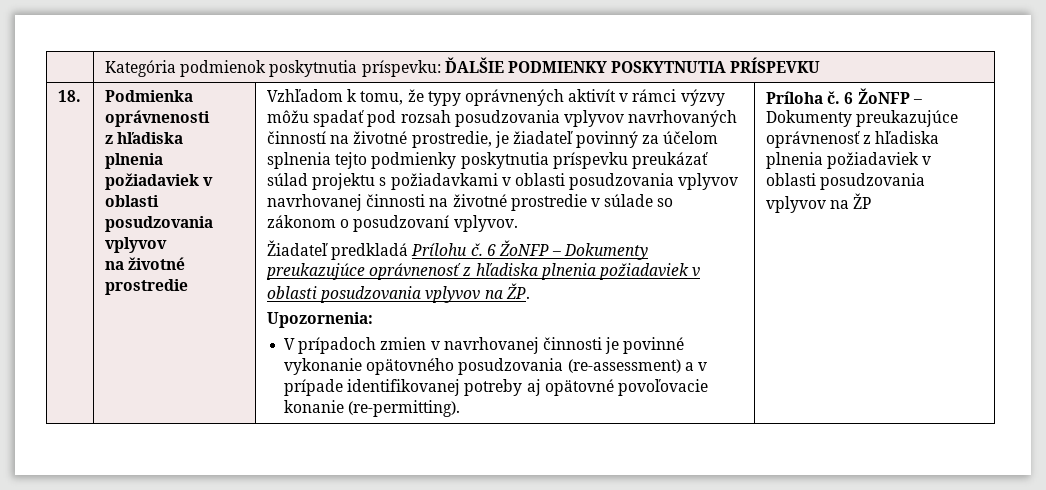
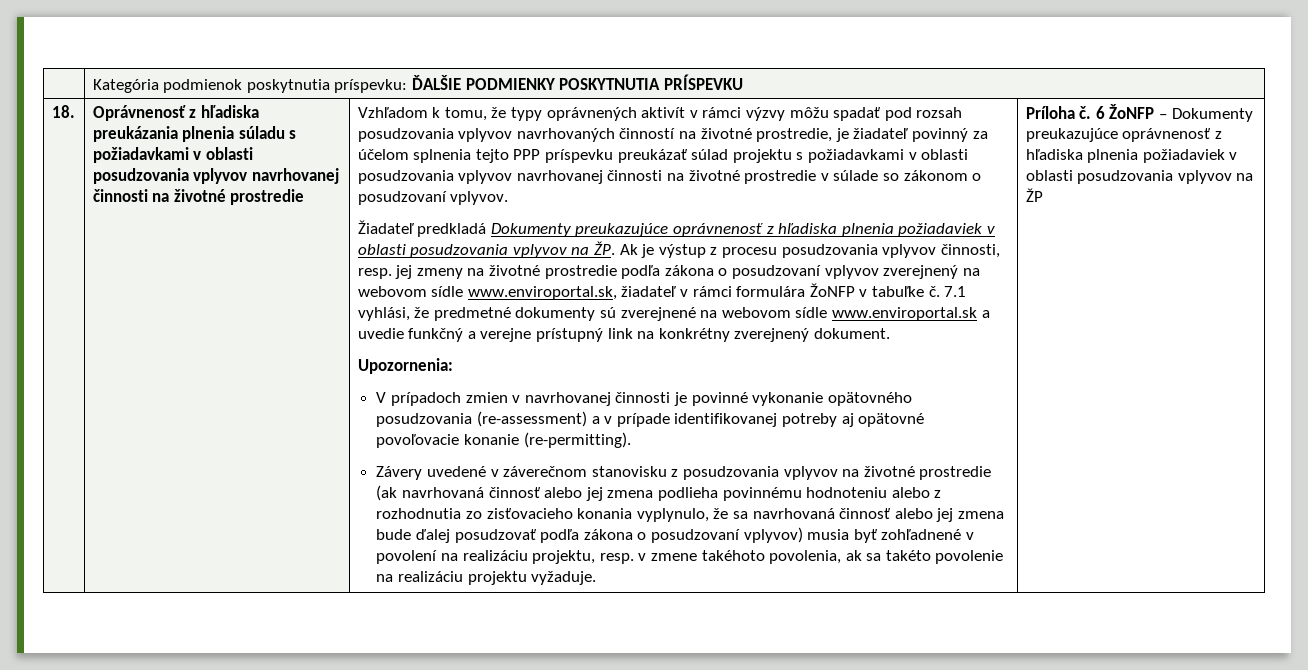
[104,90,193,102] [104,110,210,127] [104,132,184,144] [104,153,163,169] [104,173,214,190] [104,195,159,207] [104,216,213,232] [104,237,167,253] Podmienka oprávnenosti // z hľadiska plnenia požiadaviek v oblasti posudzovania vplyvov // -> [92,105,259,121] [92,126,297,142] [92,147,253,163] [92,168,339,184] [92,189,148,202] Oprávnenosť z hľadiska preukázania plnenia súladu s požiadavkami v oblasti posudzovania vplyvov navrhovanej činnosti
[371,152,549,169] podmienky poskytnutia -> [513,149,541,160] PPP
[411,240,562,256] Prílohu č. 6 ŽoNFP – -> (487, 230) none
(530, 291) none -> [619,244,1000,258] [357,265,980,279] [357,283,967,300] [357,307,990,321] [357,328,891,342] Ak je výstup z procesu posudzovania vplyvov činnosti, resp. jej zmeny na životné prostredie podľa zákona o posudzovaní vplyvov zverejnený na webovom sídle www.enviroportal.sk, žiadateľ v rámci formulára ŽoNFP v tabuľke č. 7.1 vyhlási, že predmetné dokumenty sú zverejnené na webovom sídle www.enviroportal.sk a uvedie funkčný a verejne prístupný link na konkrétny zverejnený dokument.
(461, 408) none -> [376,466,992,480] [376,485,942,501] [376,508,1004,522] [376,527,974,543] [376,550,1004,564] [376,571,597,585] // Závery uvedené v záverečnom stanovisku z posudzovania vplyvov na životné prostredie (ak navrhovaná činnosť alebo jej zmena podlieha povinnému hodnoteniu alebo z rozhodnutia zo zisťovacieho konania vyplynulo, že sa navrhovaná činnosť alebo jej zmena bude ďalej posudzovať podľa zákona o posudzovaní vplyvov) musia byť zohľadnené v povolení na realizáciu projektu, resp. v zmene takéhoto povolenia, ak sa takéto povolenie na realizáciu projektu vyžaduje.

